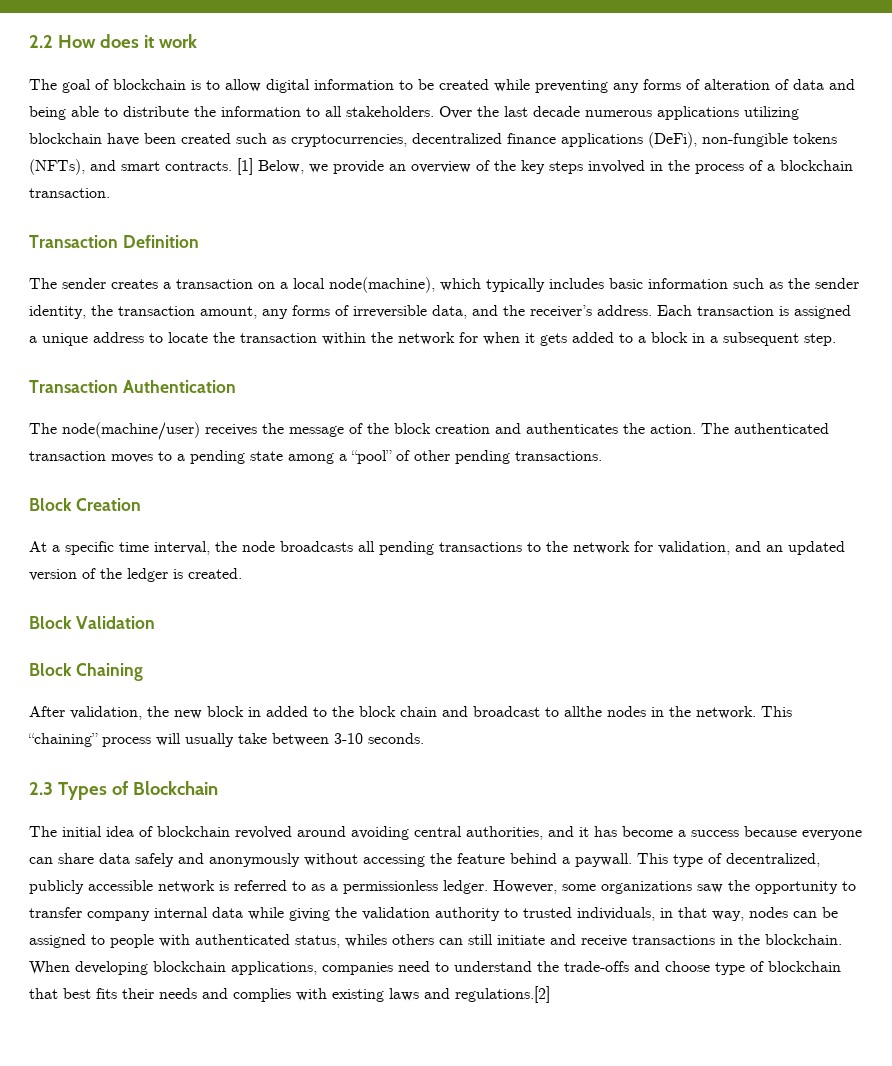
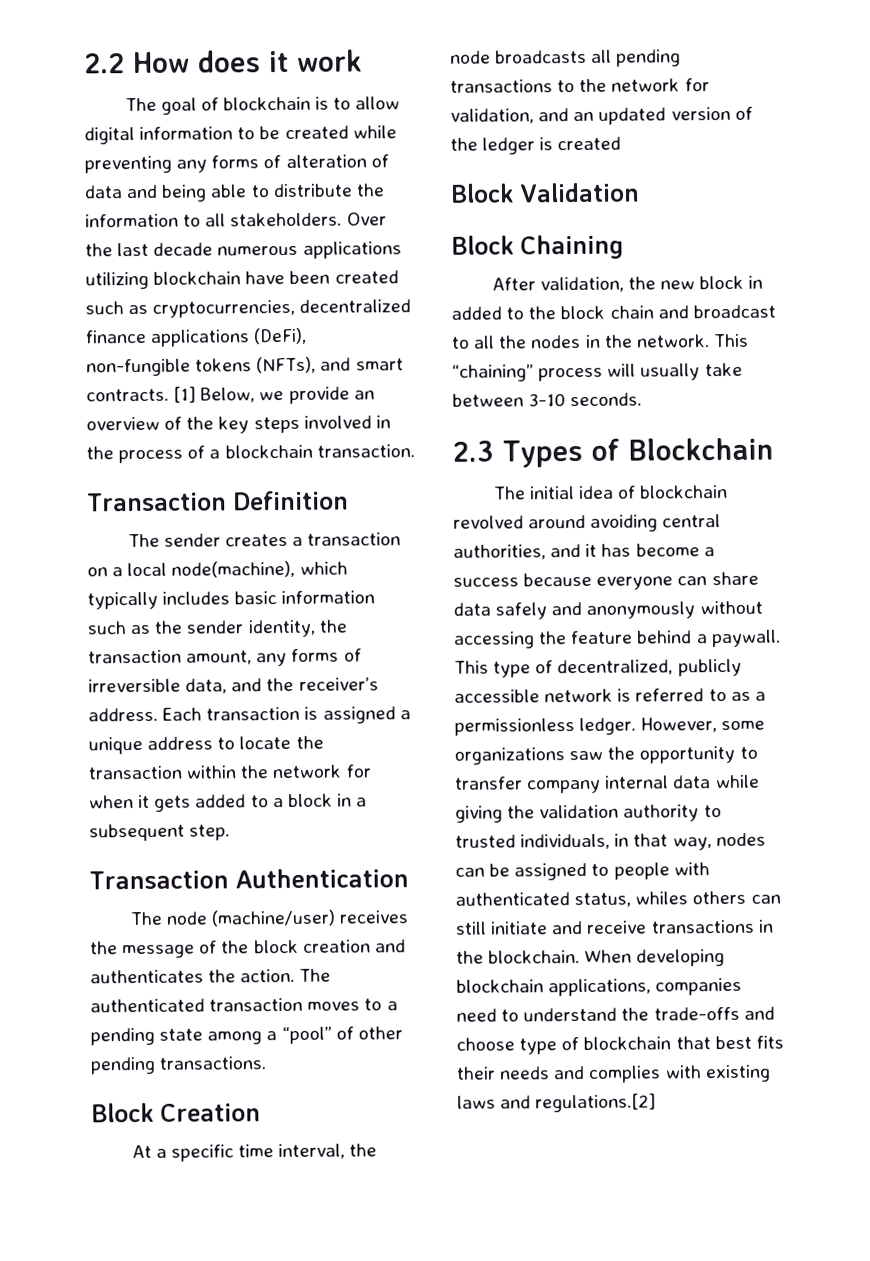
[62,422,200,440] node(machine/user) -> [165,909,336,927] node (machine/user)
[188,568,242,579] created. -> [557,136,622,151] created
[564,706,602,717] allthe -> [473,335,528,349] all the

